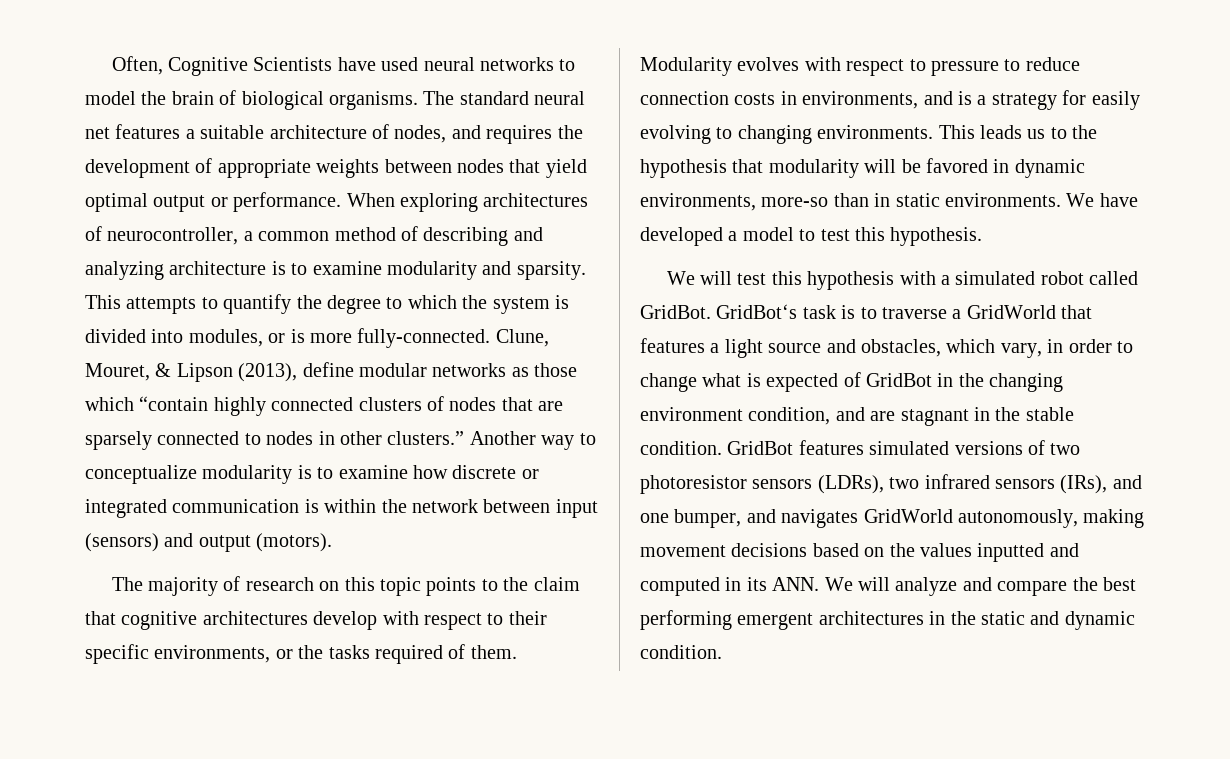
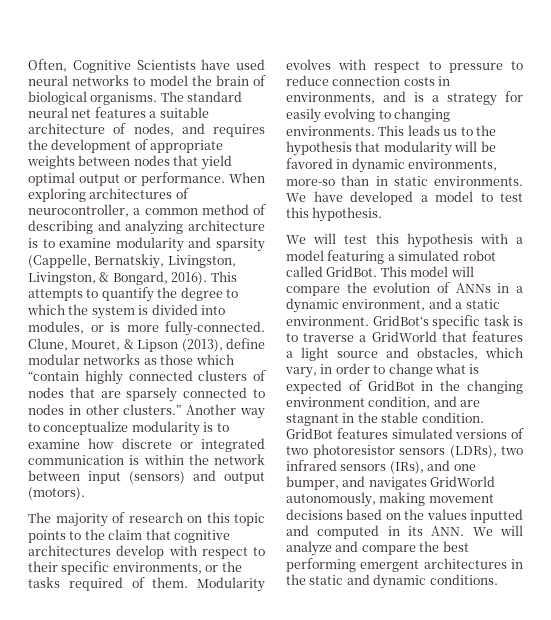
[516,261,586,280] sparsity. -> [216,238,265,252] [28,254,236,269] [28,271,208,285] sparsity (Cappelle, Bernatskiy, Livingston, Livingston, & Bongard, 2016).
(951, 280) none -> [286,250,395,264] model featuring a
[716,304,798,319] GridBot‘s -> [380,266,474,277] [286,282,523,296] [286,298,500,313] [286,315,480,329] This model will compare the evolution of ANNs in a dynamic environment, and a static environment. GridBot‘s specific
[640,645,722,659] condition. -> [429,574,498,585] conditions.

